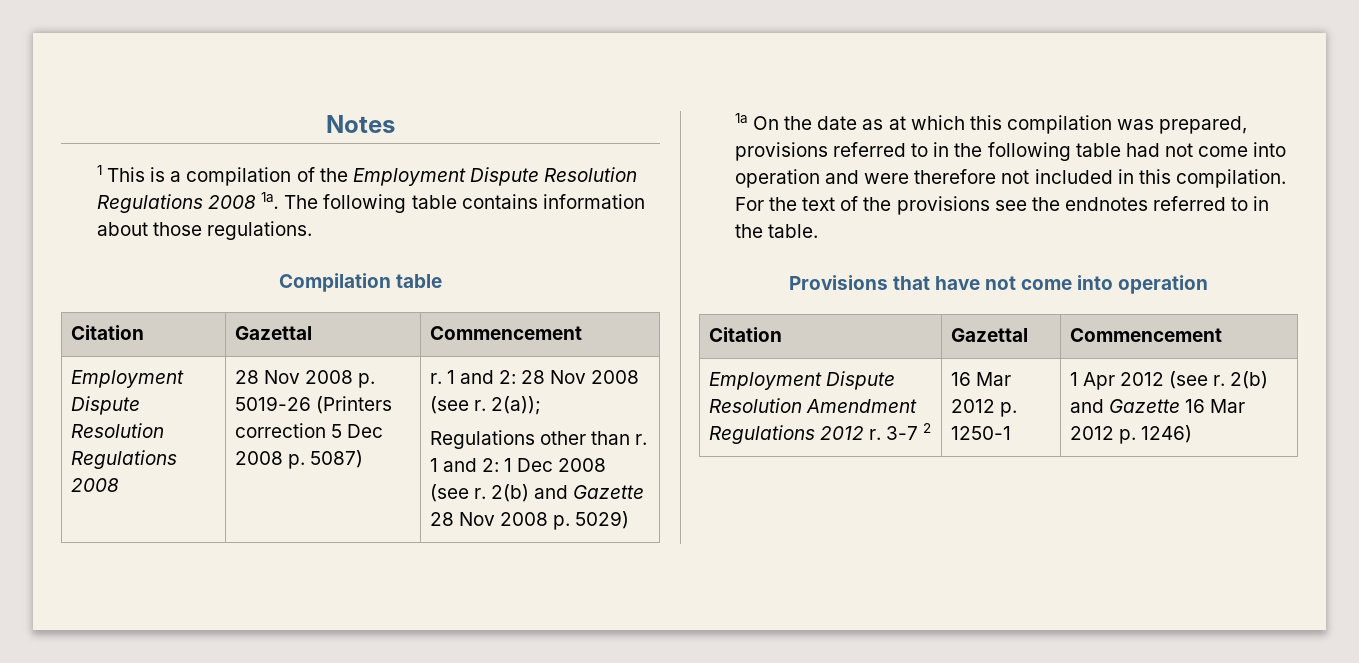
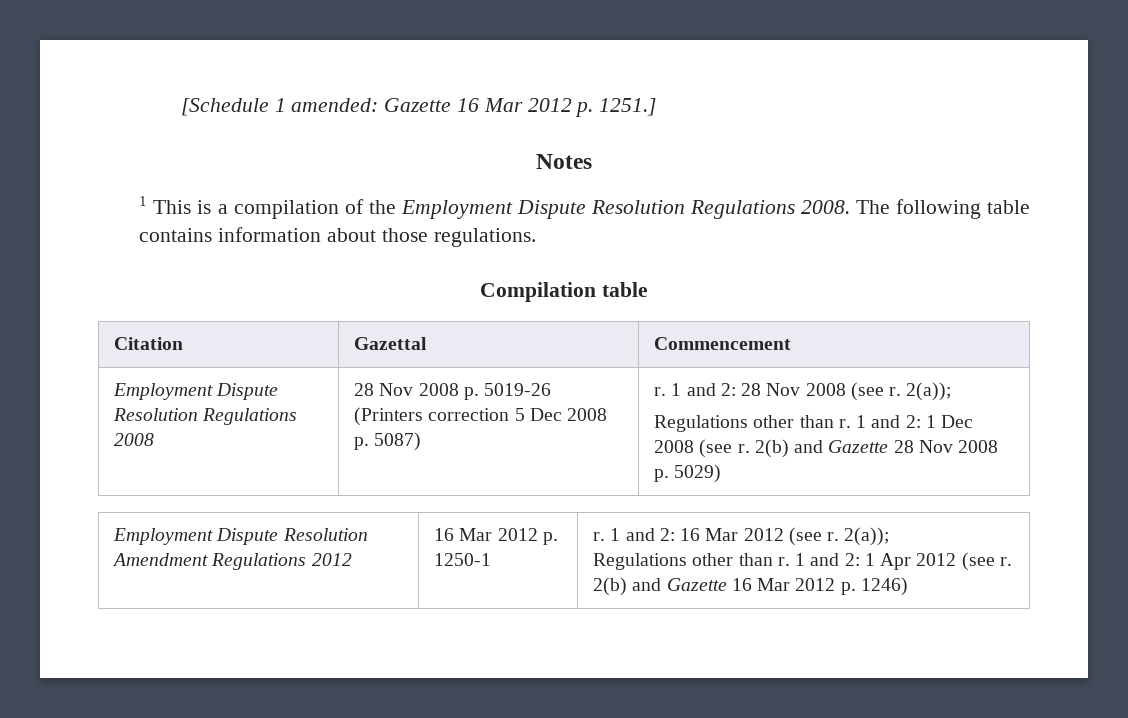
(326, 124) none -> [180,98,657,117] [Schedule 1 amended: Gazette 16 Mar 2012 p. 1251.] //
[207,192,280,209] 2008 1a. -> [800,200,850,214] 2008.
[734,113,1248,134] [734,142,1287,161] [734,169,1286,188] [734,196,1270,215] [734,224,818,238] [788,275,1209,294] [708,327,782,342] [950,328,1028,342] [1069,328,1222,342] // 1a On the date as at which this compilation was prepared, provisions referred to in the following table had not come into operation and were therefore not included in this compilation. For the text of the provisions see the endnotes referred to in the table. // Provisions that have not come into operation // Citation | Gazettal | Commencement -> (722, 473) none
[868,423,932,440] r. 3-7 2 -> (352, 559) none
(1011, 433) none -> [593,527,890,546] [593,553,860,570] r. 1 and 2: 16 Mar 2012 (see r. 2(a)); // Regulations other than r. 1 and 2:

